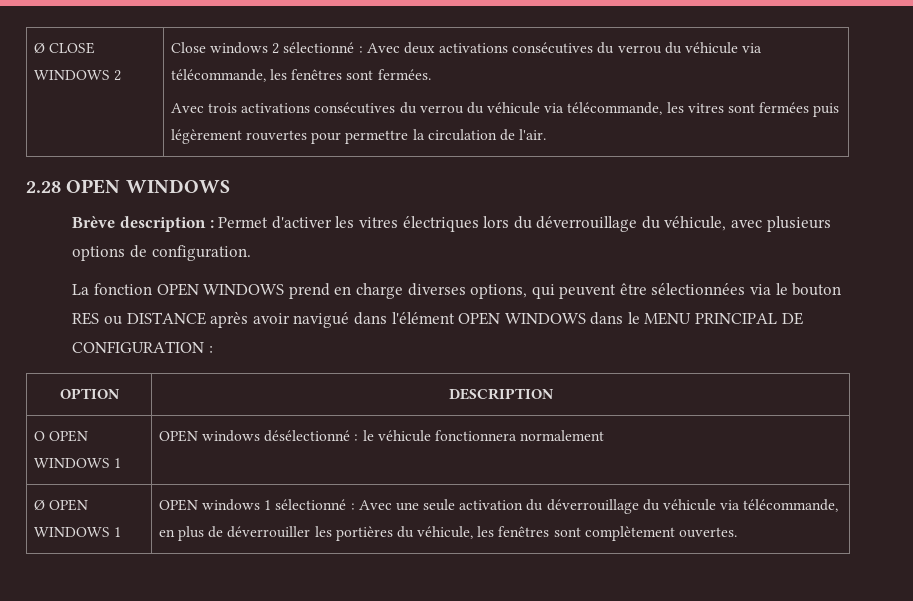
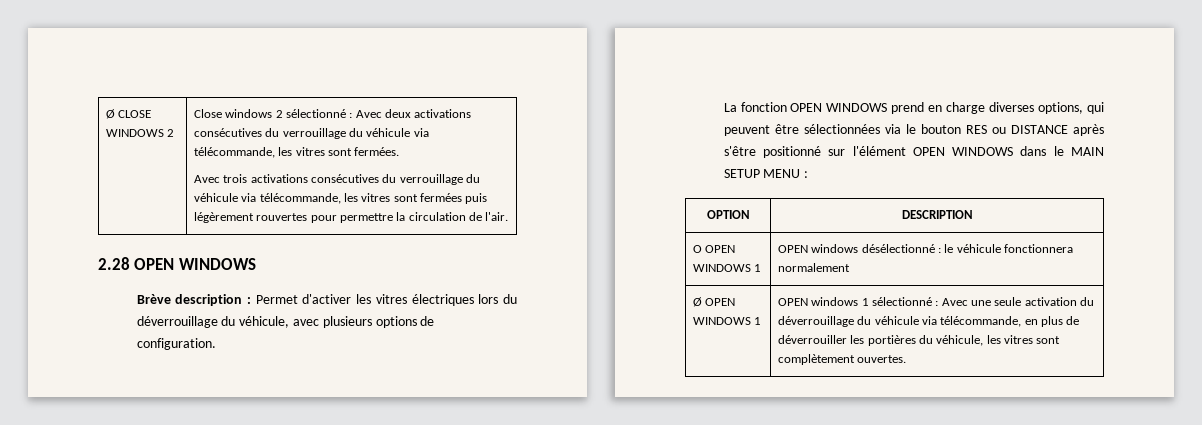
[617,42,763,54] [170,69,343,82] verrou du véhicule via télécommande, les fenêtres -> [282,128,429,139] [193,147,325,158] verrouillage du véhicule via télécommande, les vitres
[419,105,464,114] verrou -> [399,174,463,185] verrouillage
[252,312,387,328] avoir navigué dans -> [723,146,846,158] s'être positionné sur
[644,312,803,325] [72,341,205,353] MENU PRINCIPAL DE CONFIGURATION -> [1071,147,1104,156] [723,169,801,178] MAIN SETUP MENU
[498,526,550,537] fenêtres -> [1004,335,1034,344] vitres

